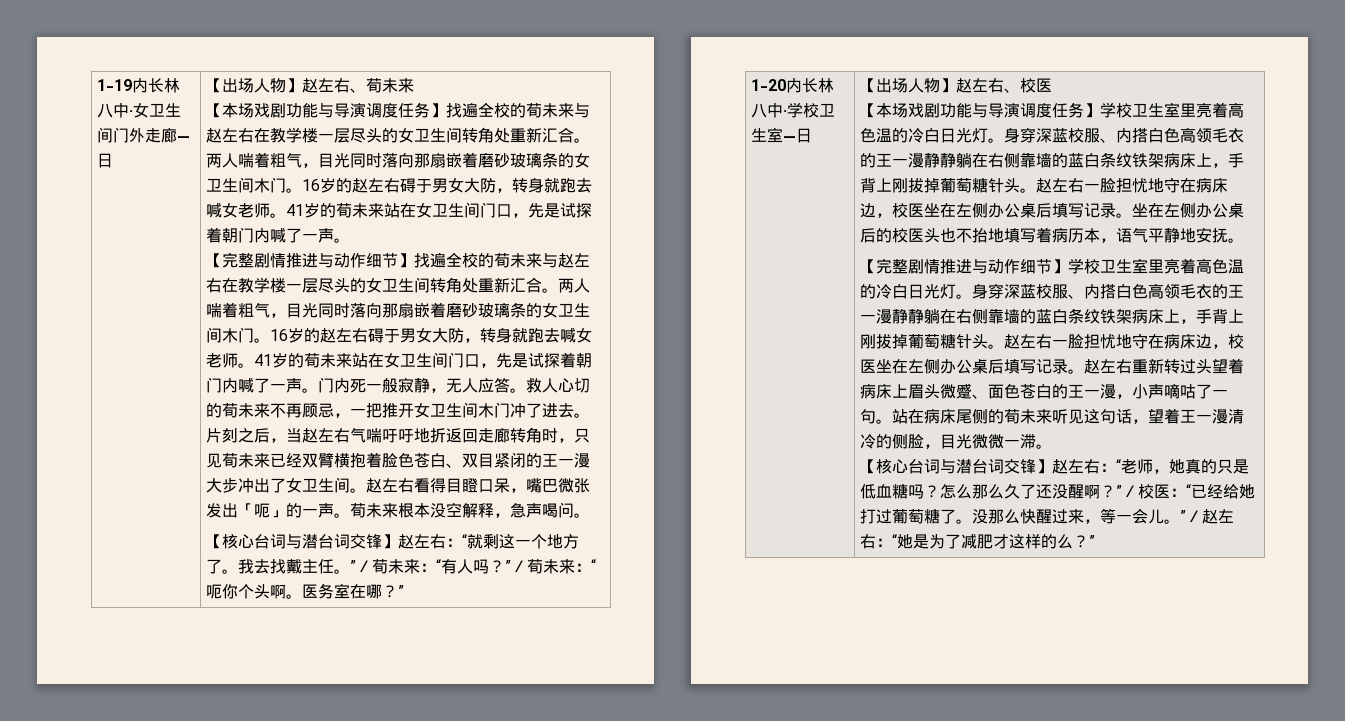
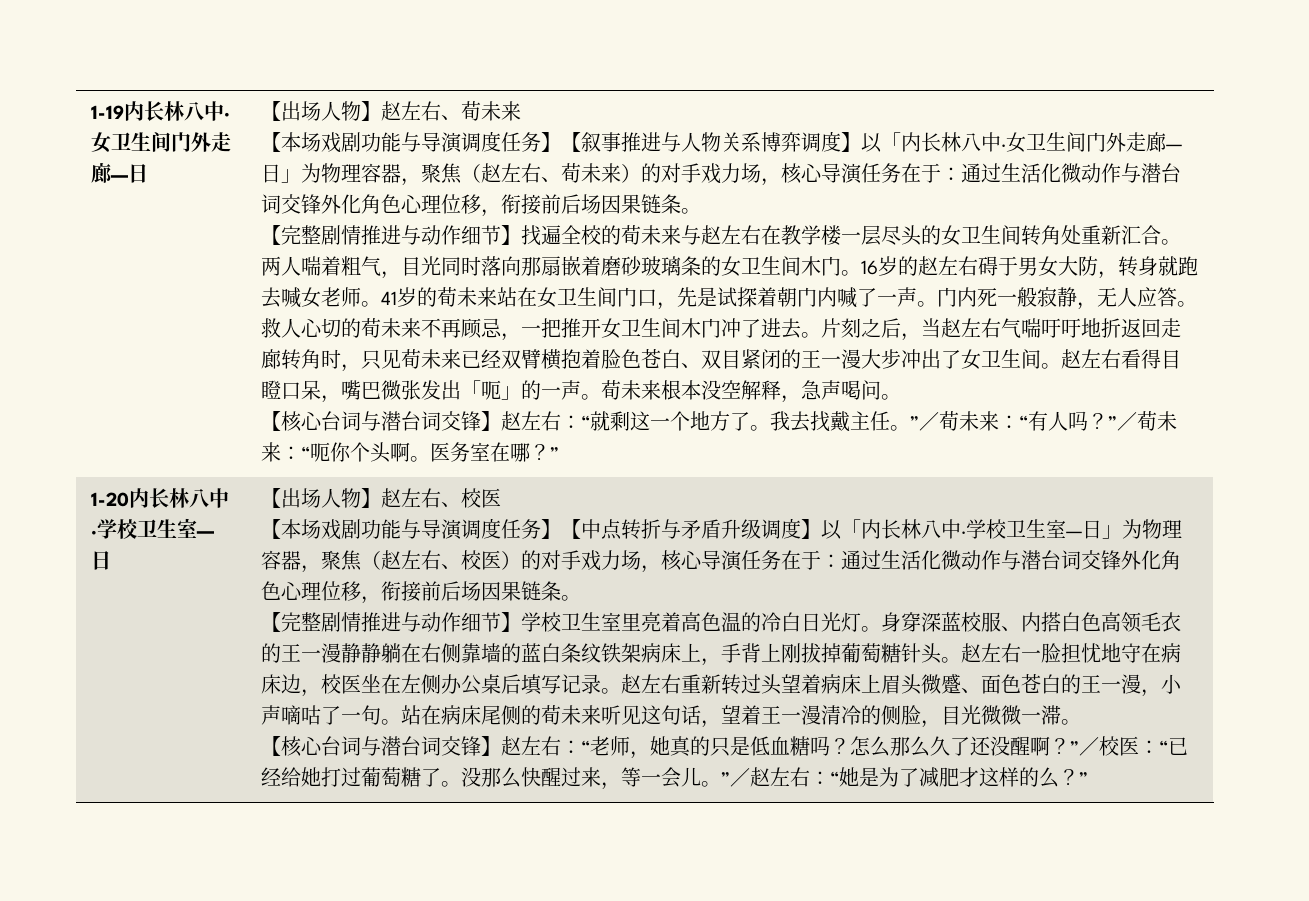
[446,102,591,118] [206,127,591,143] [206,152,591,168] [206,177,593,193] [206,202,593,218] [206,227,335,243] 找遍全校的荀未来与赵左右在教学楼一层尽头的女卫生间转角处重新汇合。两人喘着粗气，目光同时落向那扇嵌着磨砂玻璃条的女卫生间木门。16岁的赵左右碍于男女大防，转身就跑去喊女老师。41岁的荀未来站在女卫生间门口，先是试探着朝门内喊了一声 -> [560,131,1182,153] [260,163,1181,186] [260,194,681,217] 【叙事推进与人物关系博弈调度】以「内长林八中·女卫生间门外走廊—日」为物理容器，聚焦（赵左右、荀未来）的对手戏力场，核心导演任务在于：通过生活化微动作与潜台词交锋外化角色心理位移，衔接前后场因果链条
[1100,102,1245,118] [860,127,1245,143] [860,152,1245,168] [860,177,1229,193] [860,203,1245,218] [860,227,1229,243] 学校卫生室里亮着高色温的冷白日光灯。身穿深蓝校服、内搭白色高领毛衣的王一漫静静躺在右侧靠墙的蓝白条纹铁架病床上，手背上刚拔掉葡萄糖针头。赵左右一脸担忧地守在病床边，校医坐在左侧办公桌后填写记录。坐在左侧办公桌后的校医头也不抬地填写着病历本，语气平静地安抚 -> [560,518,1182,540] [260,550,1181,573] [260,581,561,604] 【中点转折与矛盾升级调度】以「内长林八中·学校卫生室—日」为物理容器，聚焦（赵左右、校医）的对手戏力场，核心导演任务在于：通过生活化微动作与潜台词交锋外化角色心理位移，衔接前后场因果链条

